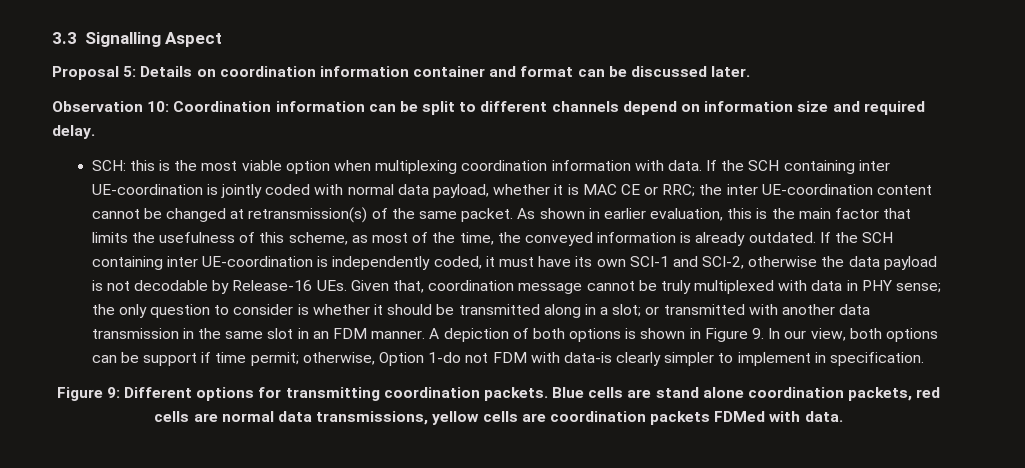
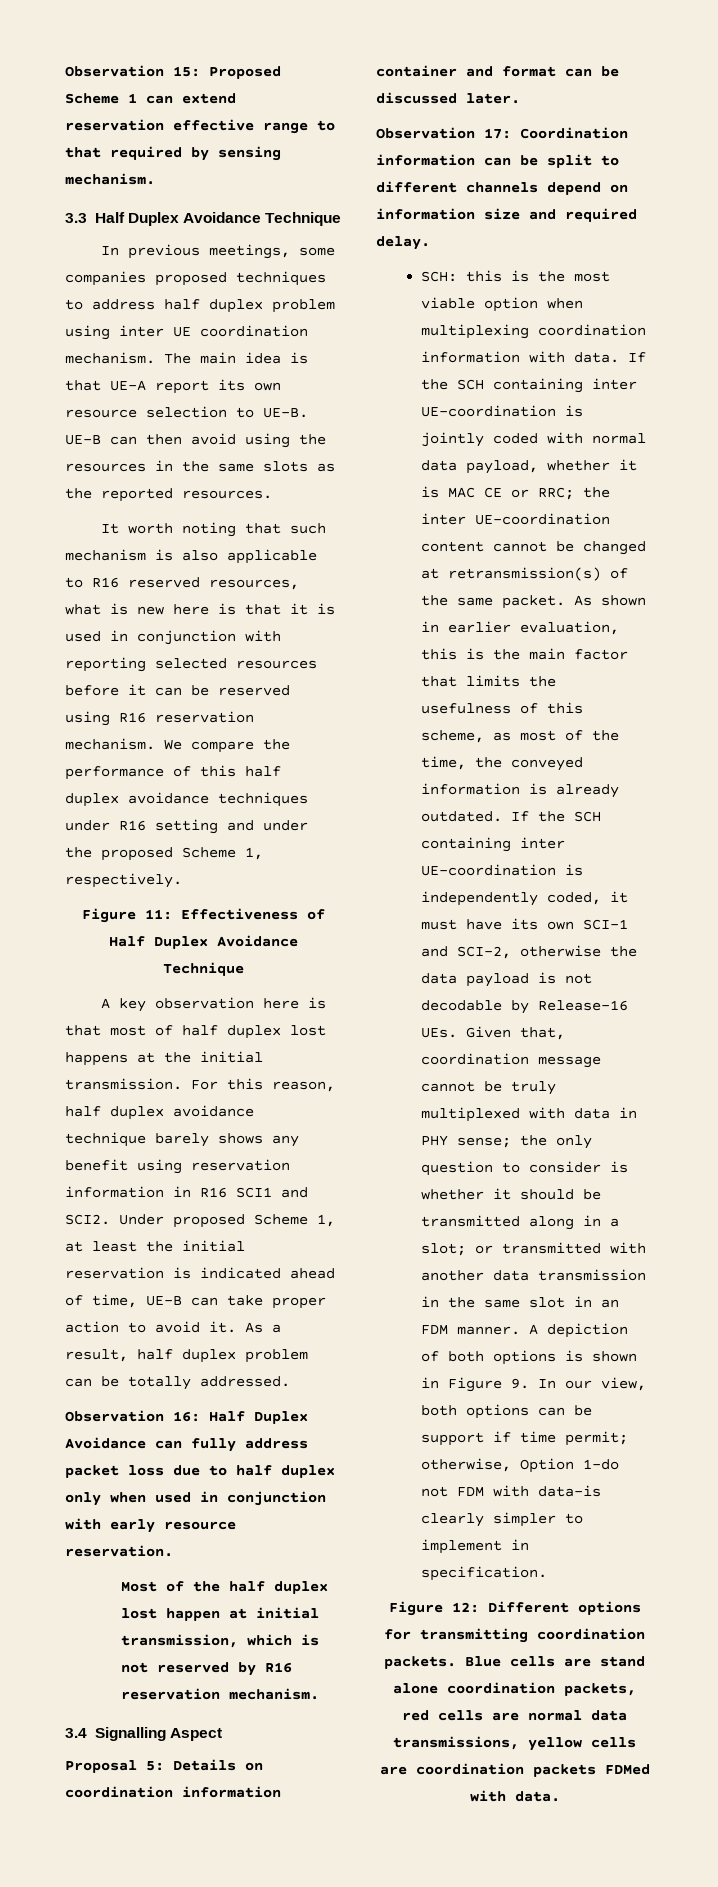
[52,32,77,44] 3.3 -> [65,65,281,79] [65,93,236,104] [65,119,335,134] [65,146,281,161] [65,173,155,185] [65,212,342,226] [100,244,335,259] [65,271,326,286] [65,299,335,313] [65,325,308,340] [65,352,308,364] [65,379,281,394] [65,406,308,418] [65,433,326,448] [65,460,335,472] [65,488,272,502] [100,522,326,537] [65,549,317,564] [65,577,299,590] [65,603,335,615] [65,630,281,645] [65,657,317,672] [65,684,290,696] [65,711,254,726] [65,738,290,753] [65,765,281,780] [65,792,308,807] [65,819,308,834] [65,847,263,861] [65,873,182,888] [82,908,325,923] [109,935,298,949] [163,962,244,976] [100,997,326,1012] [65,1025,326,1039] [65,1051,263,1066] [65,1078,335,1092] [65,1105,254,1120] [65,1132,299,1147] [65,1159,290,1174] [65,1186,308,1198] [65,1214,335,1228] [65,1240,245,1252] [65,1267,335,1279] [65,1294,326,1309] [65,1321,281,1333] [65,1349,308,1363] [65,1376,290,1390] [65,1410,308,1424] [65,1437,308,1452] [65,1465,335,1478] [65,1491,326,1506] [65,1518,236,1533] [65,1545,173,1557] [121,1581,329,1594] [121,1607,320,1621] [121,1634,320,1648] [121,1662,293,1676] [121,1688,320,1700] [65,1728,87,1738] Observation 15: Proposed Scheme 1 can extend reservation effective range to that required by sensing mechanism. // 3.3 Half Duplex Avoidance Technique // In previous meetings, some companies proposed techniques to address half duplex problem using inter UE coordination mechanism. The main idea is that UE-A report its own resource selection to UE-B. UE-B can then avoid using the resources in the same slots as the reported resources. // It worth noting that such mechanism is also applicable to R16 reserved resources, what is new here is that it is used in conjunction with reporting selected resources before it can be reserved using R16 reservation mechanism. We compare the performance of this half duplex avoidance techniques under R16 setting and under the proposed Scheme 1, respectively. // Figure 11: Effectiveness of Half Duplex Avoidance Technique // A key observation here is that most of half duplex lost happens at the initial transmission. For this reason, half duplex avoidance technique barely shows any benefit using reservation information in R16 SCI1 and SCI2. Under proposed Scheme 1, at least the initial reservation is indicated ahead of time, UE-B can take proper action to avoid it. As a result, half duplex problem can be totally addressed. // Observation 16: Half Duplex Avoidance can fully address packet loss due to half duplex only when used in conjunction with early resource reservation. // Most of the half duplex lost happen at initial transmission, which is not reserved by R16 reservation mechanism. // 3.4
[147,101,170,112] 10: -> [484,128,511,139] 17:
[106,387,120,398] 9: -> [451,1602,479,1613] 12:

